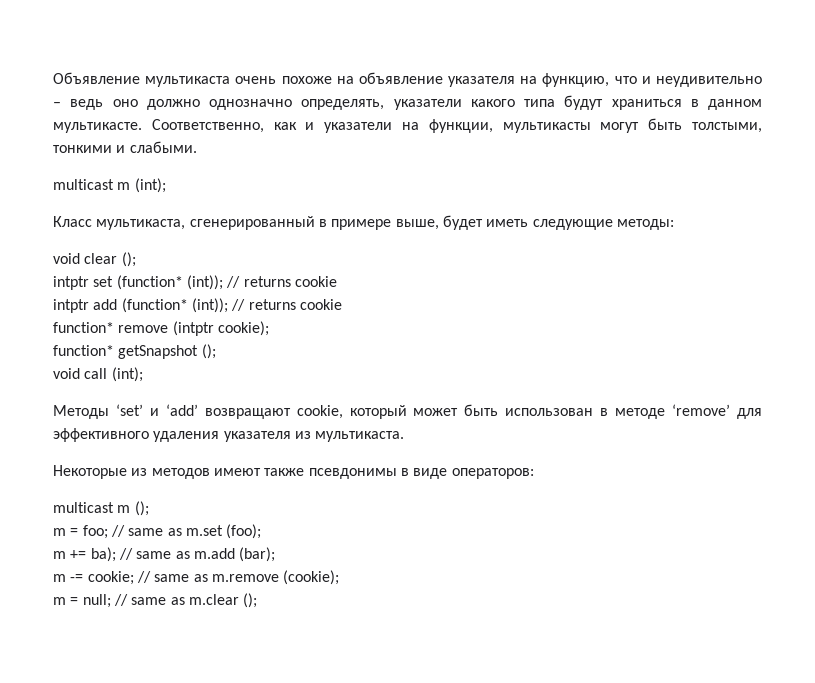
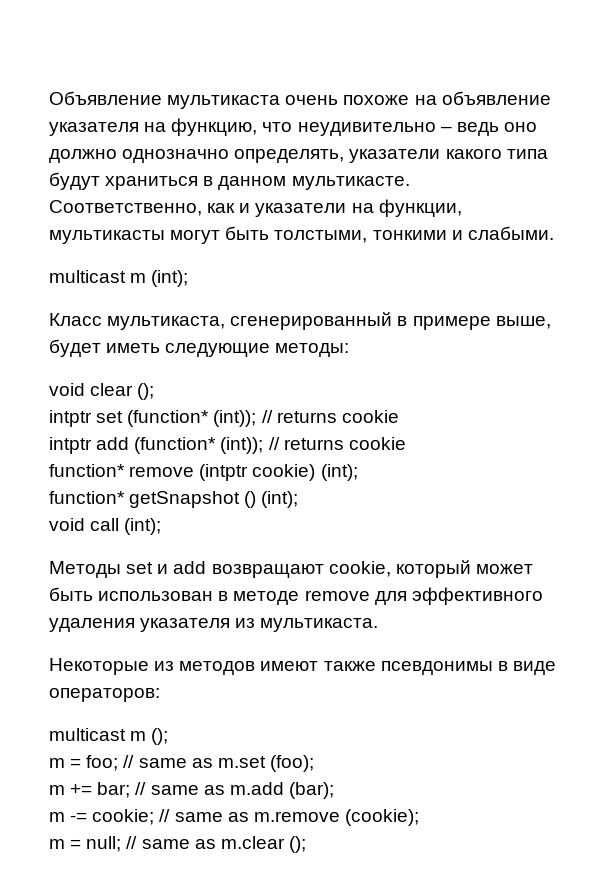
[641,76,651,84] и -> (293, 127) none
[217,321,269,336] cookie); -> [252,464,358,481] cookie) (int);
[201,344,216,359] (); -> [244,491,299,508] () (int);
[115,404,198,416] ‘set’ и ‘add’ -> [126,561,207,574] set и add
[672,404,731,416] ‘remove’ -> [304,590,370,601] remove
[90,547,116,562] ba); -> [97,782,131,798] bar;

